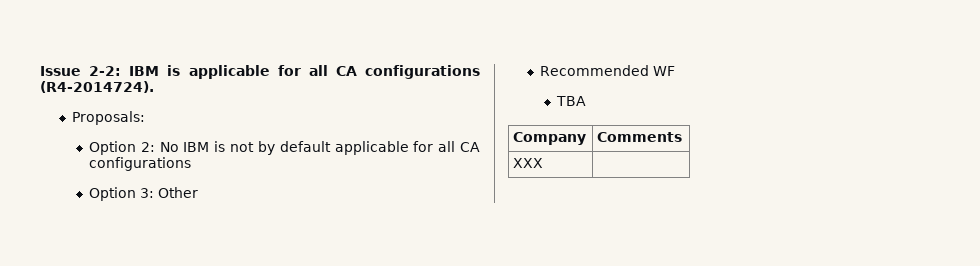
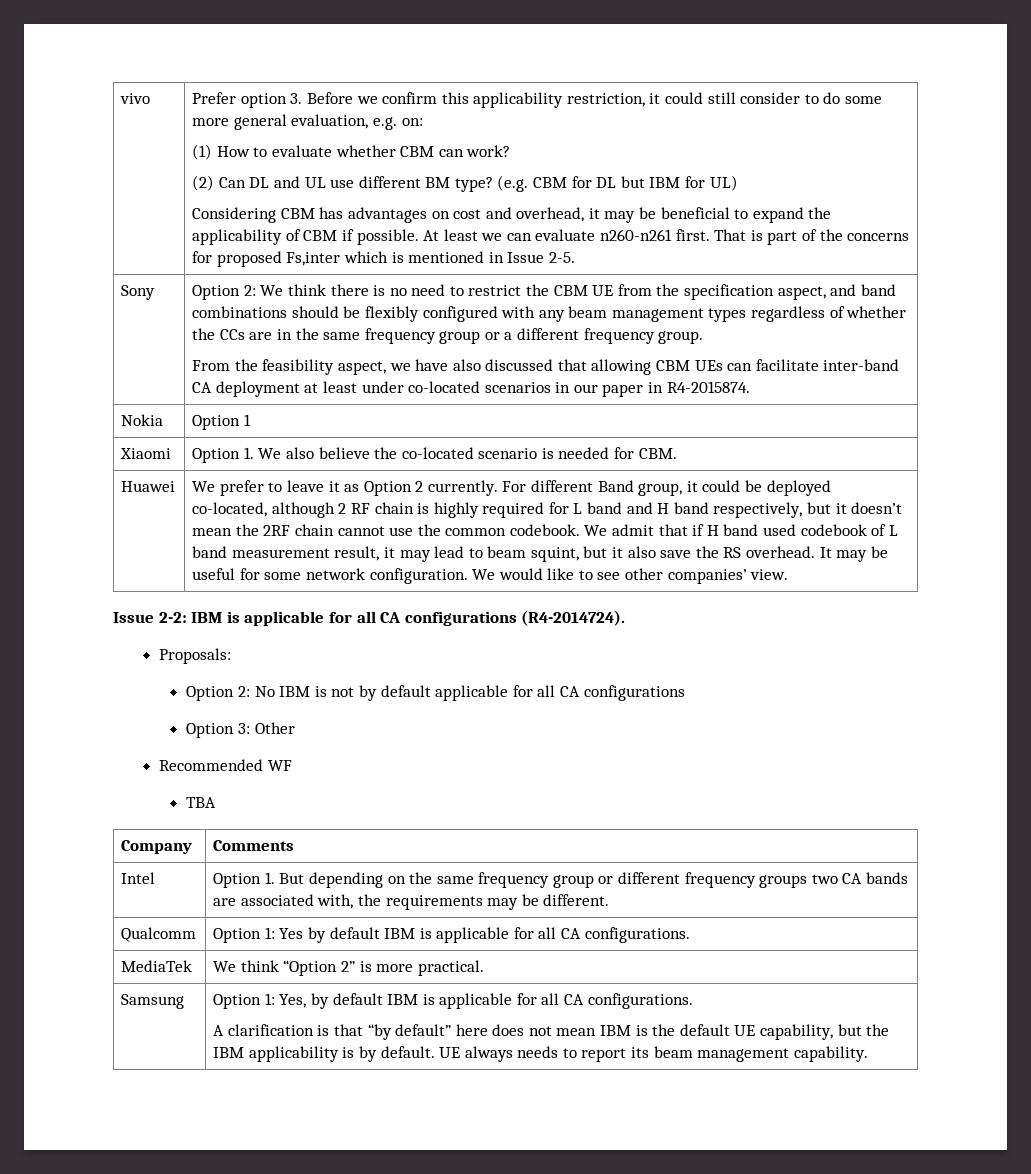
(40, 71) none -> [120,93,151,104] [192,92,883,108] [192,114,423,130] [192,144,511,160] [192,175,738,192] [192,207,832,223] [192,229,910,245] [192,251,575,267] [121,285,156,300] [192,284,896,300] [192,306,907,322] [192,328,704,344] [192,359,900,375] [192,381,750,397] [121,414,164,426] [192,414,251,430] [120,448,172,459] [192,447,677,463] [121,481,176,492] [192,480,831,496] [192,502,903,518] [192,524,898,536] [192,546,888,562] [192,568,789,584] vivo | Prefer option 3. Before we confirm this applicability restriction, it could still consider to do some more general evaluation, e.g. on: // (1) How to evaluate whether CBM can work? // (2) Can DL and UL use different BM type? (e.g. CBM for DL but IBM for UL) // Considering CBM has advantages on cost and overhead, it may be beneficial to expand the applicability of CBM if possible. At least we can evaluate n260-n261 first. That is part of the concerns for proposed Fs,inter which is mentioned in Issue 2-5. // Sony | Option 2: We think there is no need to restrict the CBM UE from the specification aspect, and band combinations should be flexibly configured with any beam management types regardless of whether the CCs are in the same frequency group or a different frequency group. // From the feasibility aspect, we have also discussed that allowing CBM UEs can facilitate inter-band CA deployment at least under co-located scenarios in our paper in R4-2015874. // Nokia | Option 1 // Xiaomi | Option 1. We also believe the co-located scenario is needed for CBM. // Huawei | We prefer to leave it as Option 2 currently. For different Band group, it could be deployed co-located, although 2 RF chain is highly required for L band and H band respectively, but it doesn’t mean the 2RF chain cannot use the common codebook. We admit that if H band used codebook of L band measurement result, it may lead to beam squint, but it also save the RS overhead. It may be useful for some network configuration. We would like to see other companies’ view. //
[513,158,544,168] XXX | -> [121,872,156,884] [213,872,909,888] [213,894,610,910] [121,927,197,942] [213,927,690,943] [121,960,193,972] [213,960,484,976] [121,994,185,1009] [213,993,693,1009] [213,1024,890,1040] [213,1046,868,1062] Intel | Option 1. But depending on the same frequency group or different frequency groups two CA bands are associated with, the requirements may be different. // Qualcomm | Option 1: Yes by default IBM is applicable for all CA configurations. // MediaTek | We think “Option 2” is more practical. // Samsung | Option 1: Yes, by default IBM is applicable for all CA configurations. // A clarification is that “by default” here does not mean IBM is the default UE capability, but the IBM applicability is by default. UE always needs to report its beam management capability.

